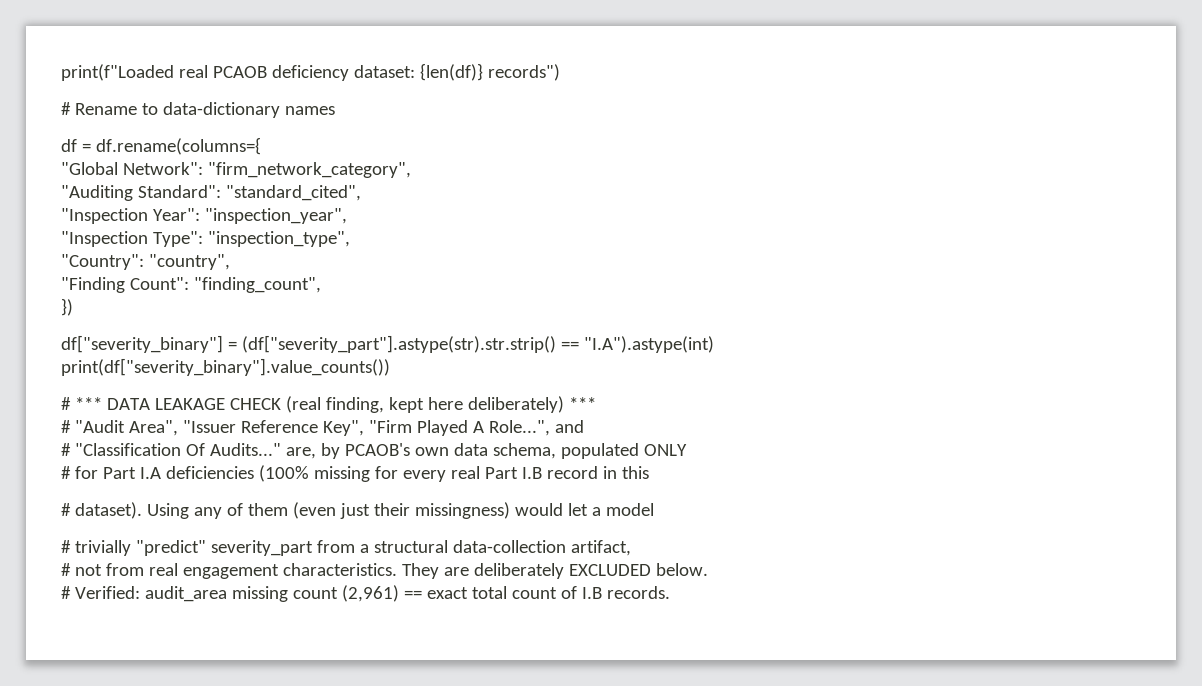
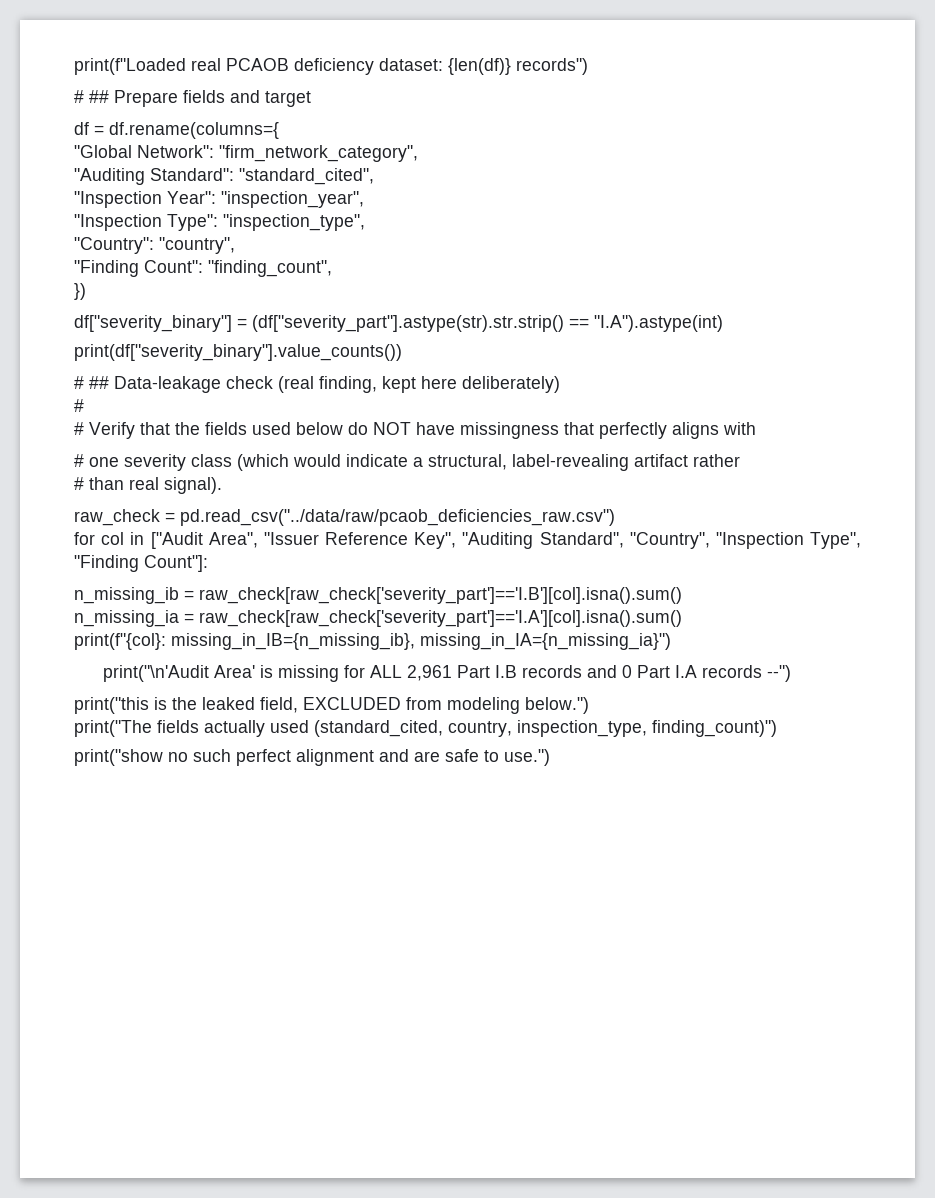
[74,102,335,118] Rename to data-dictionary names -> [89,90,311,107] ## Prepare fields and target
[74,397,281,410] *** DATA LEAKAGE CHECK -> [89,376,273,393] ## Data-leakage check
[568,397,596,410] [61,420,584,436] [61,443,687,459] [61,465,649,482] [61,502,654,519] [61,540,631,556] [61,563,708,579] [61,585,670,602] *** // # "Audit Area", "Issuer Reference Key", "Firm Played A Role...", and // # "Classification Of Audits..." are, by PCAOB's own data schema, populated ONLY // # for Part I.A deficiencies (100% missing for every real Part I.B record in this // # dataset). Using any of them (even just their missingness) would let a model // # trivially "predict" severity_part from a structural data-collection artifact, // # not from real engagement characteristics. They are deliberately EXCLUDED below. // # Verified: audit_area missing count (2,961) == exact total count of I.B records. -> [74,399,84,412] [74,422,756,439] [74,454,740,471] [74,477,222,494] [74,509,615,526] [74,532,861,549] [74,555,208,572] [74,587,682,604] [74,610,682,627] [74,633,671,650] [103,665,792,682] [74,697,589,714] [74,720,777,737] [74,749,550,766] // # // # Verify that the fields used below do NOT have missingness that perfectly aligns with // # one severity class (which would indicate a structural, label-revealing artifact rather // # than real signal). // raw_check = pd.read_csv("../data/raw/pcaob_deficiencies_raw.csv") // for col in ["Audit Area", "Issuer Reference Key", "Auditing Standard", "Country", "Inspection Type", "Finding Count"]: // n_missing_ib = raw_check[raw_check['severity_part']=='I.B'][col].isna().sum() // n_missing_ia = raw_check[raw_check['severity_part']=='I.A'][col].isna().sum() // print(f"{col}: missing_in_IB={n_missing_ib}, missing_in_IA={n_missing_ia}") // print("\n'Audit Area' is missing for ALL 2,961 Part I.B records and 0 Part I.A records --") // print("this is the leaked field, EXCLUDED from modeling below.") // print("The fields actually used (standard_cited, country, inspection_type, finding_count)") // print("show no such perfect alignment and are safe to use.")

